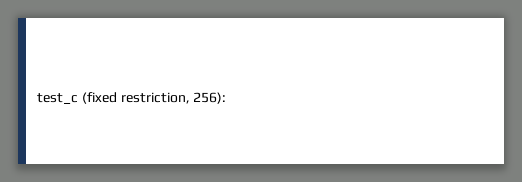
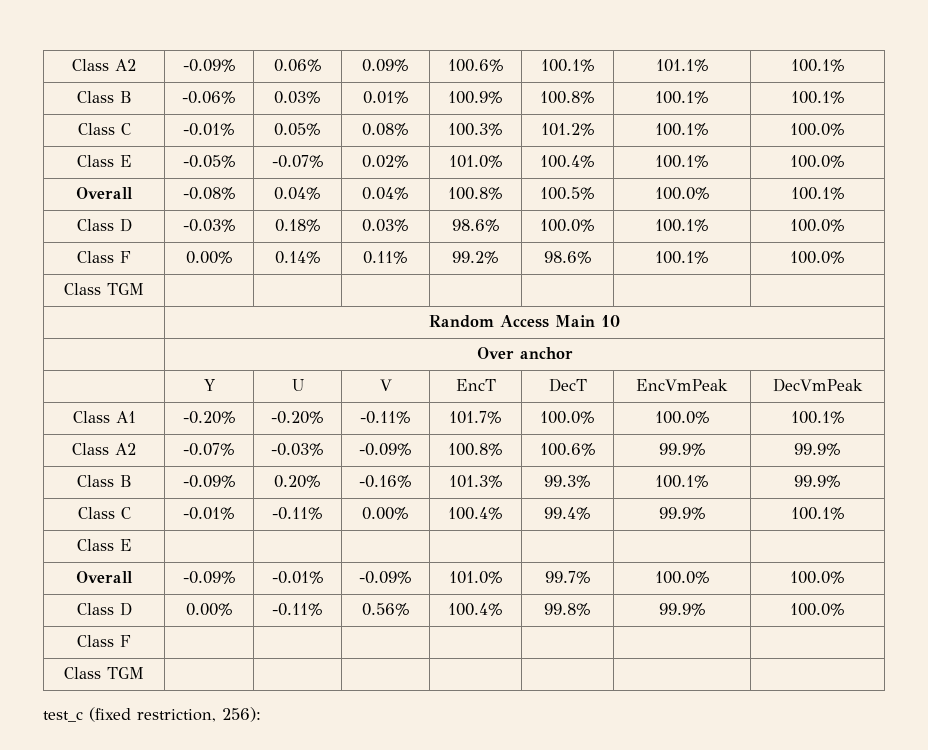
(37, 98) none -> [72,59,136,71] [182,59,236,72] [273,59,322,72] [362,59,409,72] [447,59,504,72] [540,59,595,72] [655,59,709,72] [790,59,845,72] [76,91,132,103] [182,91,236,104] [274,91,321,104] [362,91,409,104] [448,91,503,104] [540,91,595,104] [655,91,709,104] [790,91,845,104] [77,123,131,135] [183,123,235,136] [274,123,321,136] [362,123,409,136] [448,123,503,136] [540,123,595,136] [655,123,709,136] [790,123,845,136] [76,155,132,167] [182,155,236,168] [271,155,324,168] [362,155,409,168] [448,155,503,168] [540,155,595,168] [655,155,709,168] [790,155,845,168] [76,187,133,199] [182,187,236,200] [274,187,321,200] [362,187,409,200] [448,187,503,200] [540,187,595,200] [654,187,710,200] [790,187,845,200] [76,218,132,232] [182,219,236,232] [274,219,321,232] [362,219,409,232] [451,219,500,232] [540,219,595,232] [655,219,709,232] [790,219,845,232] [77,251,131,263] [185,251,233,264] [274,251,321,264] [363,251,408,264] [452,251,499,264] [543,251,592,264] [655,251,709,264] [790,251,845,264] [64,283,144,295] [429,315,620,328] [476,347,573,359] [203,379,215,391] [291,379,304,391] [379,379,392,391] [455,379,496,391] [548,378,587,392] [636,379,729,391] [772,378,863,392] [72,411,136,423] [182,411,236,424] [271,411,324,424] [360,411,411,424] [449,411,502,424] [540,411,595,424] [654,411,710,424] [790,411,845,424] [72,443,136,455] [183,443,235,456] [271,443,324,456] [359,443,412,456] [448,443,503,456] [539,443,596,456] [658,443,706,456] [794,443,841,456] [76,475,132,487] [182,475,236,488] [274,475,321,488] [359,475,412,488] [448,475,503,488] [544,475,591,488] [655,475,709,488] [794,475,841,488] [77,507,131,519] [183,507,235,520] [272,507,323,520] [362,507,409,520] [448,507,503,520] [544,507,591,520] [658,507,706,520] [790,507,845,520] [76,539,132,551] [76,571,133,583] [182,571,236,584] [271,571,324,584] [359,571,412,584] [448,571,503,584] [544,571,591,584] [654,571,710,584] [790,571,845,584] [76,602,132,616] [185,603,233,616] [272,603,323,616] [361,603,410,616] [448,603,503,616] [544,603,591,616] [658,603,706,616] [790,603,845,616] [77,635,131,647] [64,667,144,679] Class A2 | -0.09% | 0.06% | 0.09% | 100.6% | 100.1% | 101.1% | 100.1% // Class B | -0.06% | 0.03% | 0.01% | 100.9% | 100.8% | 100.1% | 100.1% // Class C | -0.01% | 0.05% | 0.08% | 100.3% | 101.2% | 100.1% | 100.0% // Class E | -0.05% | -0.07% | 0.02% | 101.0% | 100.4% | 100.1% | 100.0% // Overall | -0.08% | 0.04% | 0.04% | 100.8% | 100.5% | 100.0% | 100.1% // Class D | -0.03% | 0.18% | 0.03% | 98.6% | 100.0% | 100.1% | 100.0% // Class F | 0.00% | 0.14% | 0.11% | 99.2% | 98.6% | 100.1% | 100.0% // Class TGM | | | | | | | // | Random Access Main 10 // | Over anchor // | Y | U | V | EncT | DecT | EncVmPeak | DecVmPeak // Class A1 | -0.20% | -0.20% | -0.11% | 101.7% | 100.0% | 100.0% | 100.1% // Class A2 | -0.07% | -0.03% | -0.09% | 100.8% | 100.6% | 99.9% | 99.9% // Class B | -0.09% | 0.20% | -0.16% | 101.3% | 99.3% | 100.1% | 99.9% // Class C | -0.01% | -0.11% | 0.00% | 100.4% | 99.4% | 99.9% | 100.1% // Class E | | | | | | | // Overall | -0.09% | -0.01% | -0.09% | 101.0% | 99.7% | 100.0% | 100.0% // Class D | 0.00% | -0.11% | 0.56% | 100.4% | 99.8% | 99.9% | 100.0% // Class F | | | | | | | // Class TGM | | | | | | | //

